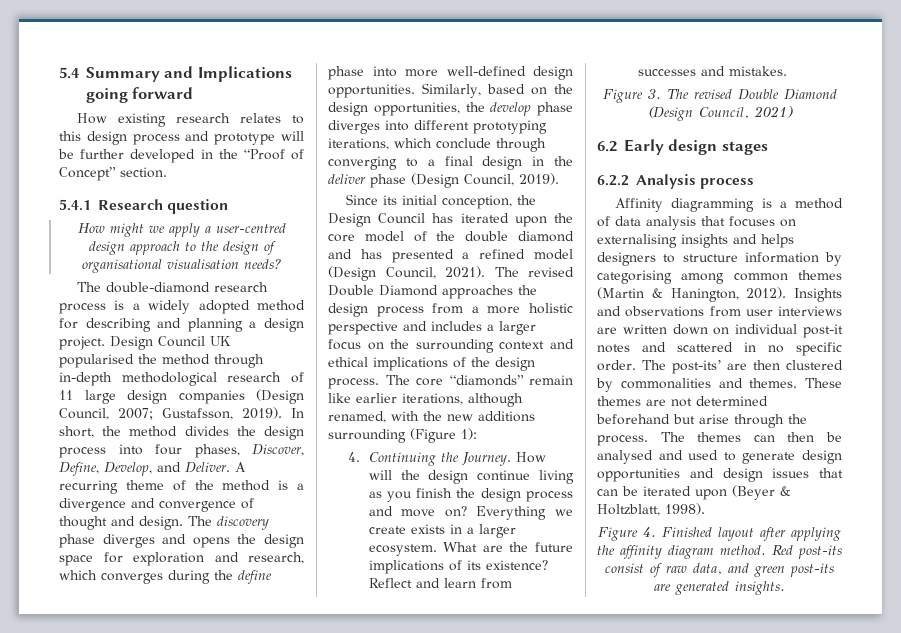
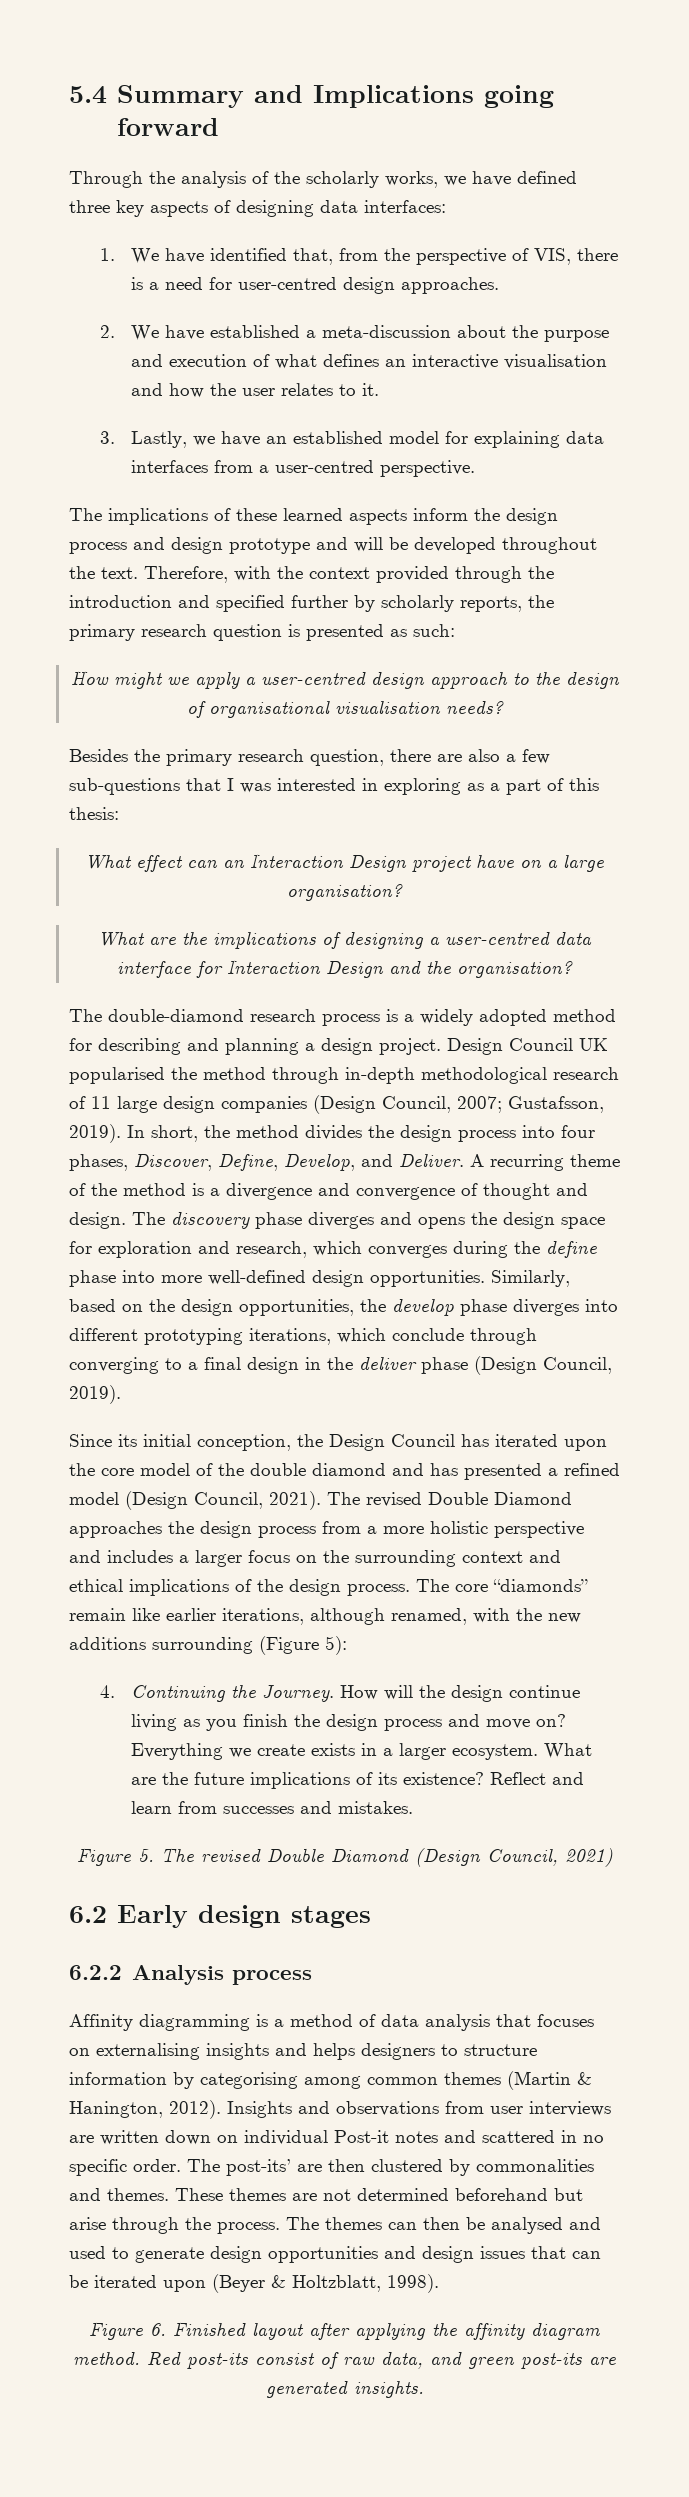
[77,113,304,127] [59,131,304,145] [58,149,304,163] [59,167,167,181] [59,199,229,214] How existing research relates to this design process and prototype will be further developed in the “Proof of Concept” section. // 5.4.1 Research question -> [69,171,577,188] [69,200,446,217] [99,248,618,265] [130,277,499,294] [99,325,609,342] [130,354,607,369] [130,383,379,398] [99,431,604,448] [130,460,475,477] [69,508,558,525] [69,537,597,554] [69,566,554,583] [69,595,554,612] [69,624,455,641] Through the analysis of the scholarly works, we have defined three key aspects of designing data interfaces: // 1. We have identified that, from the perspective of VIS, there is a need for user-centred design approaches. // 2. We have established a meta-discussion about the purpose and execution of what defines an interactive visualisation and how the user relates to it. // 3. Lastly, we have an established model for explaining data interfaces from a user-centred perspective. // The implications of these learned aspects inform the design process and design prototype and will be developed throughout the text. Therefore, with the context provided through the introduction and specified further by scholarly reports, the primary research question is presented as such:
(282, 264) none -> [69,749,550,766] [69,778,599,795] [69,807,119,820] [85,854,604,872] [287,884,403,901] [98,932,592,949] [117,960,573,978] // Besides the primary research question, there are also a few sub-questions that I was interested in exploring as a part of this thesis: // What effect can an Interaction Design project have on a large organisation? // What are the implications of designing a user-centred data interface for Interaction Design and the organisation?
[461,428,477,440] 1): -> [325,1636,347,1655] 5):
[647,89,661,99] 3. -> [137,1849,154,1862] 5.
[803,324,843,338] post-it -> [334,2130,389,2143] Post-it
[643,527,656,537] 4. -> [150,2323,166,2336] 6.

